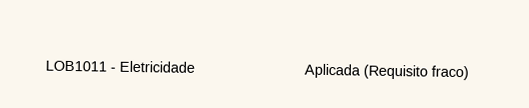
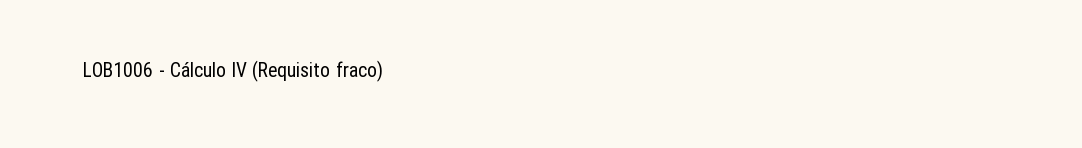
[44,60,361,79] LOB1011 - Eletricidade Aplicada -> [83,62,248,77] LOB1006 - Cálculo IV

